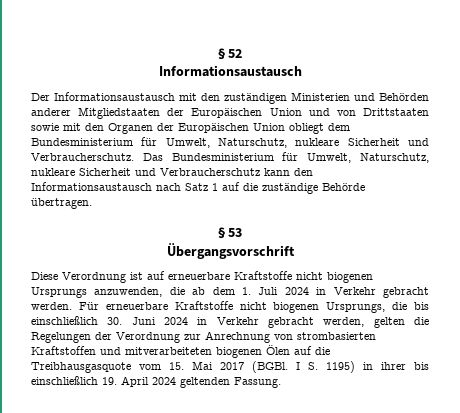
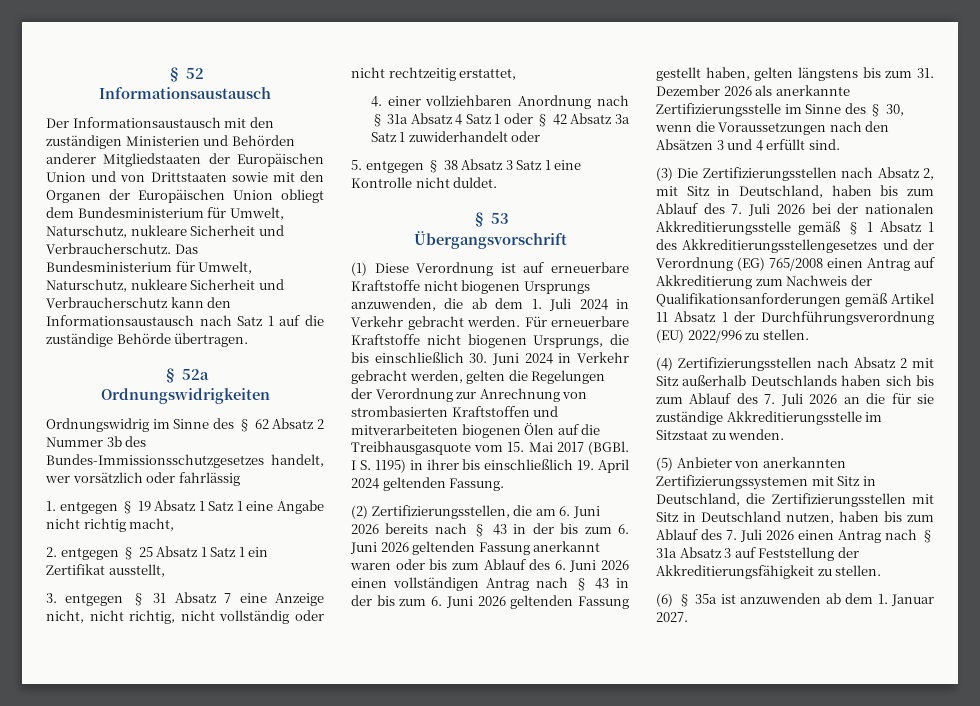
(92, 203) none -> [162,368,209,383] [100,388,270,404] [46,418,325,432] [46,436,147,447] [46,454,324,468] [45,472,240,486] [46,500,325,514] [46,518,175,532] [46,546,269,560] [46,564,165,577] [46,592,325,606] [46,610,324,624] [351,67,517,81] [370,95,629,109] [370,113,630,127] [370,131,541,142] [351,159,582,173] [351,177,498,188] // § 52a // Ordnungswidrigkeiten // Ordnungswidrig im Sinne des § 62 Absatz 2 Nummer 3b des Bundes-Immissionsschutzgesetzes handelt, wer vorsätzlich oder fahrlässig // 1. entgegen § 19 Absatz 1 Satz 1 eine Angabe nicht richtig macht, // 2. entgegen § 25 Absatz 1 Satz 1 ein Zertifikat ausstellt, // 3. entgegen § 31 Absatz 7 eine Anzeige nicht, nicht richtig, nicht vollständig oder nicht rechtzeitig erstattet, // 4. einer vollziehbaren Anordnung nach § 31a Absatz 4 Satz 1 oder § 42 Absatz 3a Satz 1 zuwiderhandelt oder // 5. entgegen § 38 Absatz 3 Satz 1 eine Kontrolle nicht duldet.
(295, 251) none -> [351,262,367,276] (1)
(281, 382) none -> [351,505,600,519] [351,523,629,537] [350,541,601,555] [350,559,629,572] [351,577,629,591] [351,595,629,609] [656,67,934,81] [656,85,850,96] [656,103,904,117] [655,121,890,135] [656,139,840,151] [656,167,934,181] [656,185,934,198] [656,203,934,216] [656,221,934,235] [656,239,934,253] [656,257,935,271] [656,275,872,289] [656,293,934,307] [656,311,934,325] [656,329,809,343] [656,357,934,371] [656,375,934,386] [656,393,934,406] [656,411,883,425] [656,429,785,440] [656,457,846,471] [656,475,876,490] [656,493,934,507] [656,511,934,524] [656,529,934,543] [656,547,859,561] [656,565,882,579] [656,593,934,607] [656,612,688,622] // (2) Zertifizierungsstellen, die am 6. Juni 2026 bereits nach § 43 in der bis zum 6. Juni 2026 geltenden Fassung anerkannt waren oder bis zum Ablauf des 6. Juni 2026 einen vollständigen Antrag nach § 43 in der bis zum 6. Juni 2026 geltenden Fassung gestellt haben, gelten längstens bis zum 31. Dezember 2026 als anerkannte Zertifizierungsstelle im Sinne des § 30, wenn die Voraussetzungen nach den Absätzen 3 und 4 erfüllt sind. // (3) Die Zertifizierungsstellen nach Absatz 2, mit Sitz in Deutschland, haben bis zum Ablauf des 7. Juli 2026 bei der nationalen Akkreditierungsstelle gemäß § 1 Absatz 1 des Akkreditierungsstellengesetzes und der Verordnung (EG) 765/2008 einen Antrag auf Akkreditierung zum Nachweis der Qualifikationsanforderungen gemäß Artikel 11 Absatz 1 der Durchführungsverordnung (EU) 2022/996 zu stellen. // (4) Zertifizierungsstellen nach Absatz 2 mit Sitz außerhalb Deutschlands haben sich bis zum Ablauf des 7. Juli 2026 an die für sie zuständige Akkreditierungsstelle im Sitzstaat zu wenden. // (5) Anbieter von anerkannten Zertifizierungssystemen mit Sitz in Deutschland, die Zertifizierungsstellen mit Sitz in Deutschland nutzen, haben bis zum Ablauf des 7. Juli 2026 einen Antrag nach § 31a Absatz 3 auf Feststellung der Akkreditierungsfähigkeit zu stellen. // (6) § 35a ist anzuwenden ab dem 1. Januar 2027.

